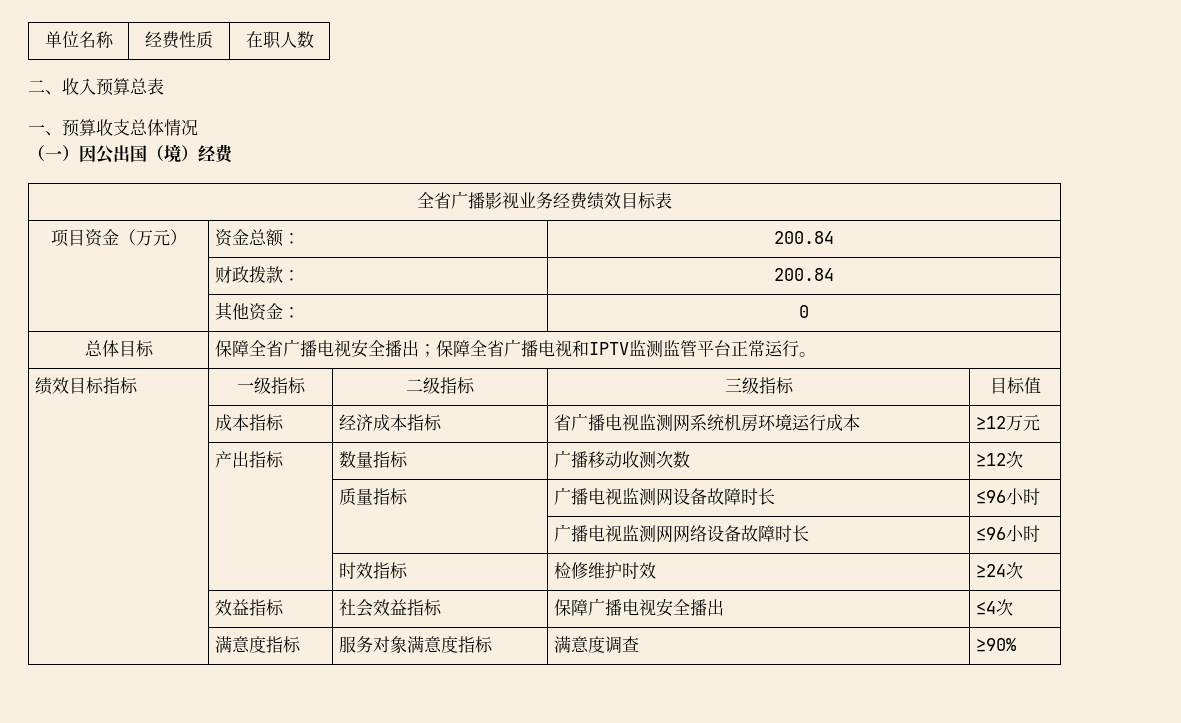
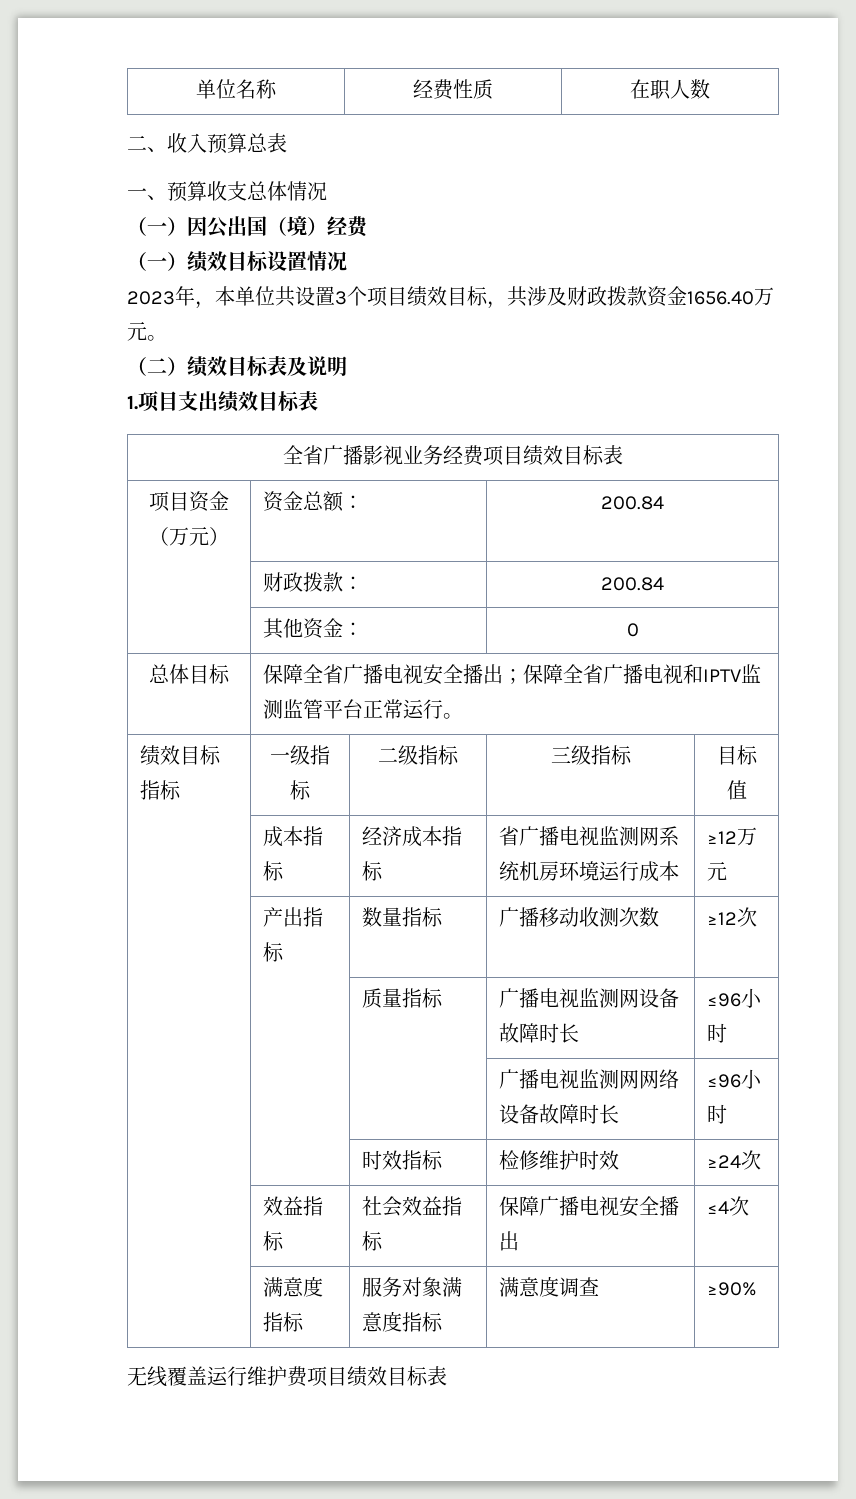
(233, 153) none -> [127,251,347,272] [127,286,774,309] [127,322,167,341] [127,356,347,377] [127,391,318,412] // （一）绩效目标设置情况 // 2023年，本单位共设置3个项目绩效目标，共涉及财政拨款资金1656.40万元。 // （二）绩效目标表及说明 // 1.项目支出绩效目标表
(588, 201) none -> [483,445,523,466] 项目
(1016, 645) none -> [127,1366,447,1387] // 无线覆盖运行维护费项目绩效目标表

